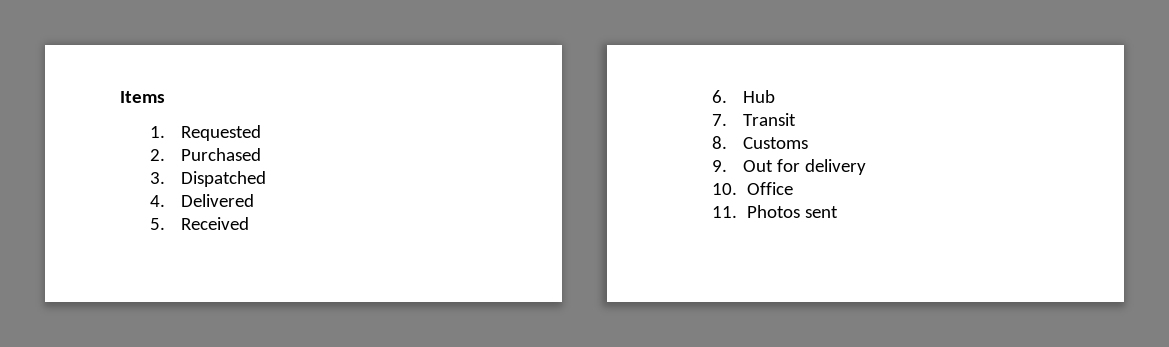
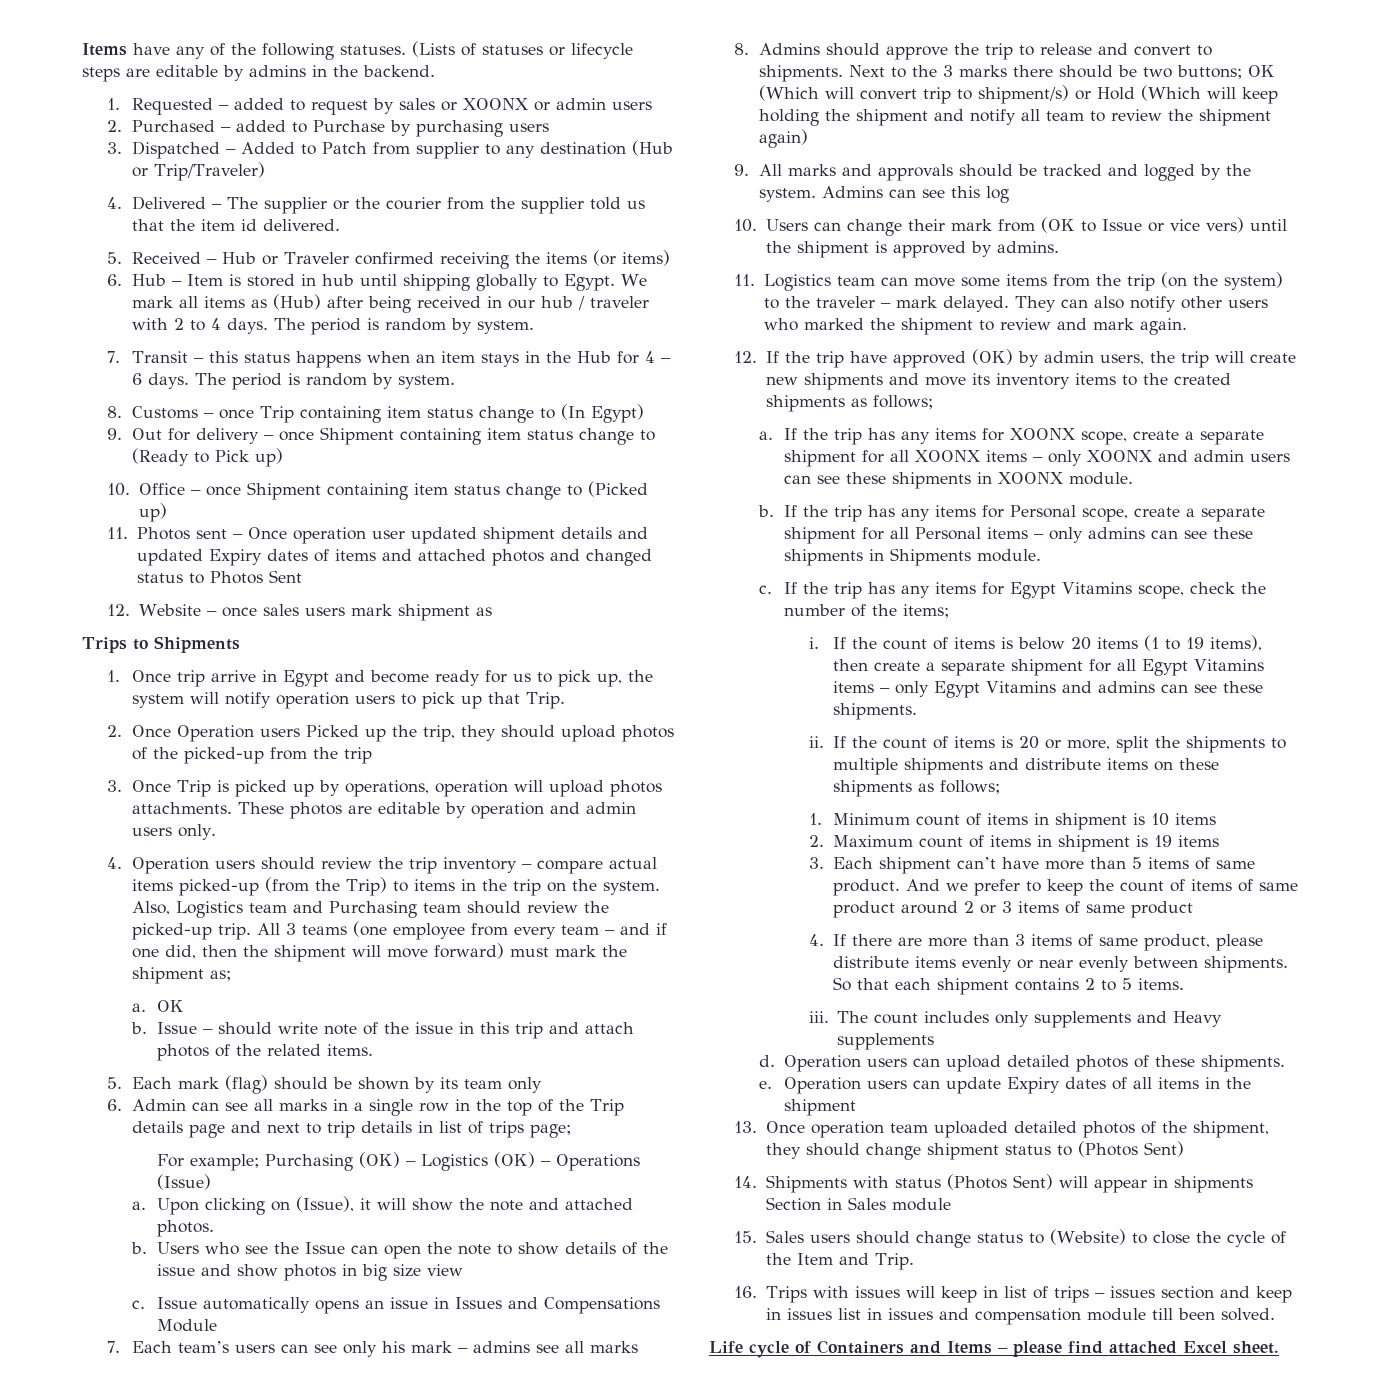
[120,91,165,103] [150,125,261,141] [150,148,261,161] [150,171,266,187] [150,194,254,207] [150,217,249,230] [712,90,775,103] [712,113,796,126] [712,136,808,149] [712,159,866,175] [712,182,793,195] [712,205,838,218] Items // 1. Requested // 2. Purchased // 3. Dispatched // 4. Delivered // 5. Received // 6. Hub // 7. Transit // 8. Customs // 9. Out for delivery // 10. Office // 11. Photos sent -> [82,41,633,60] [82,65,435,82] [106,98,652,115] [106,120,549,137] [106,140,673,159] [131,162,265,181] [106,196,645,214] [131,219,340,231] [106,250,670,269] [106,274,647,291] [131,294,649,313] [131,318,534,335] [106,351,671,368] [131,373,455,390] [106,404,644,423] [106,427,655,445] [131,448,283,467] [106,481,648,500] [138,503,167,522] [106,527,648,544] [136,549,652,566] [136,570,302,584] [106,604,492,621] [82,636,240,653] [106,670,653,687] [131,692,565,709] [106,725,674,742] [131,747,372,764] [106,780,662,797] [131,802,636,819] [131,824,216,840] [106,857,657,874] [131,877,660,896] [131,901,609,918] [131,921,667,940] [131,943,627,962] [131,967,231,984] [131,1000,184,1012] [130,1022,634,1039] [156,1044,373,1061] [106,1075,542,1094] [106,1099,624,1116] [131,1121,571,1138] [156,1152,640,1171] [156,1174,211,1190] [131,1196,633,1215] [156,1220,214,1237] [130,1242,668,1259] [156,1264,463,1281] [131,1297,660,1314] [156,1319,217,1332] [106,1341,638,1357] [733,43,1212,60] [758,65,1275,82] [758,85,1278,104] [758,109,1271,126] [758,129,808,148] [733,164,1251,181] [758,186,1009,203] [733,217,1287,236] [765,241,1059,258] [733,272,1283,291] [763,296,1268,312] [763,318,1187,335] [733,349,1296,368] [765,373,1231,390] [765,395,933,412] [758,428,1264,445] [783,450,1290,467] [783,472,1133,489] [757,505,1265,522] [783,527,1253,544] [783,548,1041,566] [758,582,1266,599] [783,604,949,618] [808,635,1263,651] [833,659,1265,676] [833,681,1264,698] [833,703,918,720] [808,736,1287,753] [833,758,1220,775] [833,780,1001,797] [808,813,1217,830] [808,835,1220,852] [808,857,1256,874] [833,879,1299,896] [833,901,1194,918] [808,934,1264,951] [833,956,1289,973] [833,977,1185,995] [808,1011,1223,1028] [837,1033,935,1050] [758,1055,1285,1072] [758,1077,1251,1094] [783,1099,856,1116] [733,1121,1269,1138] [765,1141,1184,1160] [733,1174,1253,1193] [765,1197,951,1211] [733,1229,1286,1248] [765,1253,914,1270] [733,1286,1292,1303] [765,1308,1275,1325] [709,1340,1279,1358] Items have any of the following statuses. (Lists of statuses or lifecycle steps are editable by admins in the backend. // 1. Requested – added to request by sales or XOONX or admin users // 2. Purchased – added to Purchase by purchasing users // 3. Dispatched – Added to Patch from supplier to any destination (Hub or Trip/Traveler) // 4. Delivered – The supplier or the courier from the supplier told us that the item id delivered. // 5. Received – Hub or Traveler confirmed receiving the items (or items) // 6. Hub – Item is stored in hub until shipping globally to Egypt. We mark all items as (Hub) after being received in our hub / traveler with 2 to 4 days. The period is random by system. // 7. Transit – this status happens when an item stays in the Hub for 4 – 6 days. The period is random by system. // 8. Customs – once Trip containing item status change to (In Egypt) // 9. Out for delivery – once Shipment containing item status change to (Ready to Pick up) // 10. Office – once Shipment containing item status change to (Picked up) // 11. Photos sent – Once operation user updated shipment details and updated Expiry dates of items and attached photos and changed status to Photos Sent // 12. Website – once sales users mark shipment as // Trips to Shipments // 1. Once trip arrive in Egypt and become ready for us to pick up, the system will notify operation users to pick up that Trip. // 2. Once Operation users Picked up the trip, they should upload photos of the picked-up from the trip // 3. Once Trip is picked up by operations, operation will upload photos attachments. These photos are editable by operation and admin users only. // 4. Operation users should review the trip inventory – compare actual items picked-up (from the Trip) to items in the trip on the system. Also, Logistics team and Purchasing team should review the picked-up trip. All 3 teams (one employee from every team – and if one did, then the shipment will move forward) must mark the shipment as; // a. OK // b. Issue – should write note of the issue in this trip and attach photos of the related items. // 5. Each mark (flag) should be shown by its team only // 6. Admin can see all marks in a single row in the top of the Trip details page and next to trip details in list of trips page; // For example; Purchasing (OK) – Logistics (OK) – Operations (Issue) // a. Upon clicking on (Issue), it will show the note and attached photos. // b. Users who see the Issue can open the note to show details of the issue and show photos in big size view // c. Issue automatically opens an issue in Issues and Compensations Module // 7. Each team’s users can see only his mark – admins see all marks // 8. Admins should approve the trip to release and convert to shipments. Next to the 3 marks there should be two buttons; OK (Which will convert trip to shipment/s) or Hold (Which will keep holding the shipment and notify all team to review the shipment again) // 9. All marks and approvals should be tracked and logged by the system. Admins can see this log // 10. Users can change their mark from (OK to Issue or vice vers) until the shipment is approved by admins. // 11. Logistics team can move some items from the trip (on the system) to the traveler – mark delayed. They can also notify other users who marked the shipment to review and mark again. // 12. If the trip have approved (OK) by admin users, the trip will create new shipments and move its inventory items to the created shipments as follows; // a. If the trip has any items for XOONX scope, create a separate shipment for all XOONX items – only XOONX and admin users can see these shipments in XOONX module. // b. If the trip has any items for Personal scope, create a separate shipment for all Personal items – only admins can see these shipments in Shipments module. // c. If the trip has any items for Egypt Vitamins scope, check the number of the items; // i. If the count of items is below 20 items (1 to 19 items), then create a separate shipment for all Egypt Vitamins items – only Egypt Vitamins and admins can see these shipments. // ii. If the count of items is 20 or more, split the shipments to multiple shipments and distribute items on these shipments as follows; // 1. Minimum count of items in shipment is 10 items // 2. Maximum count of items in shipment is 19 items // 3. Each shipment can’t have more than 5 items of same product. And we prefer to keep the count of items of same product around 2 or 3 items of same product // 4. If there are more than 3 items of same product, please distribute items evenly or near evenly between shipments. So that each shipment contains 2 to 5 items. // iii. The count includes only supplements and Heavy supplements // d. Operation users can upload detailed photos of these shipments. // e. Operation users can update Expiry dates of all items in the shipment // 13. Once operation team uploaded detailed photos of the shipment, they should change shipment status to (Photos Sent) // 14. Shipments with status (Photos Sent) will appear in shipments Section in Sales module // 15. Sales users should change status to (Website) to close the cycle of the Item and Trip. // 16. Trips with issues will keep in list of trips – issues section and keep in issues list in issues and compensation module till been solved. // Life cycle of Containers and Items – please find attached Excel sheet.

